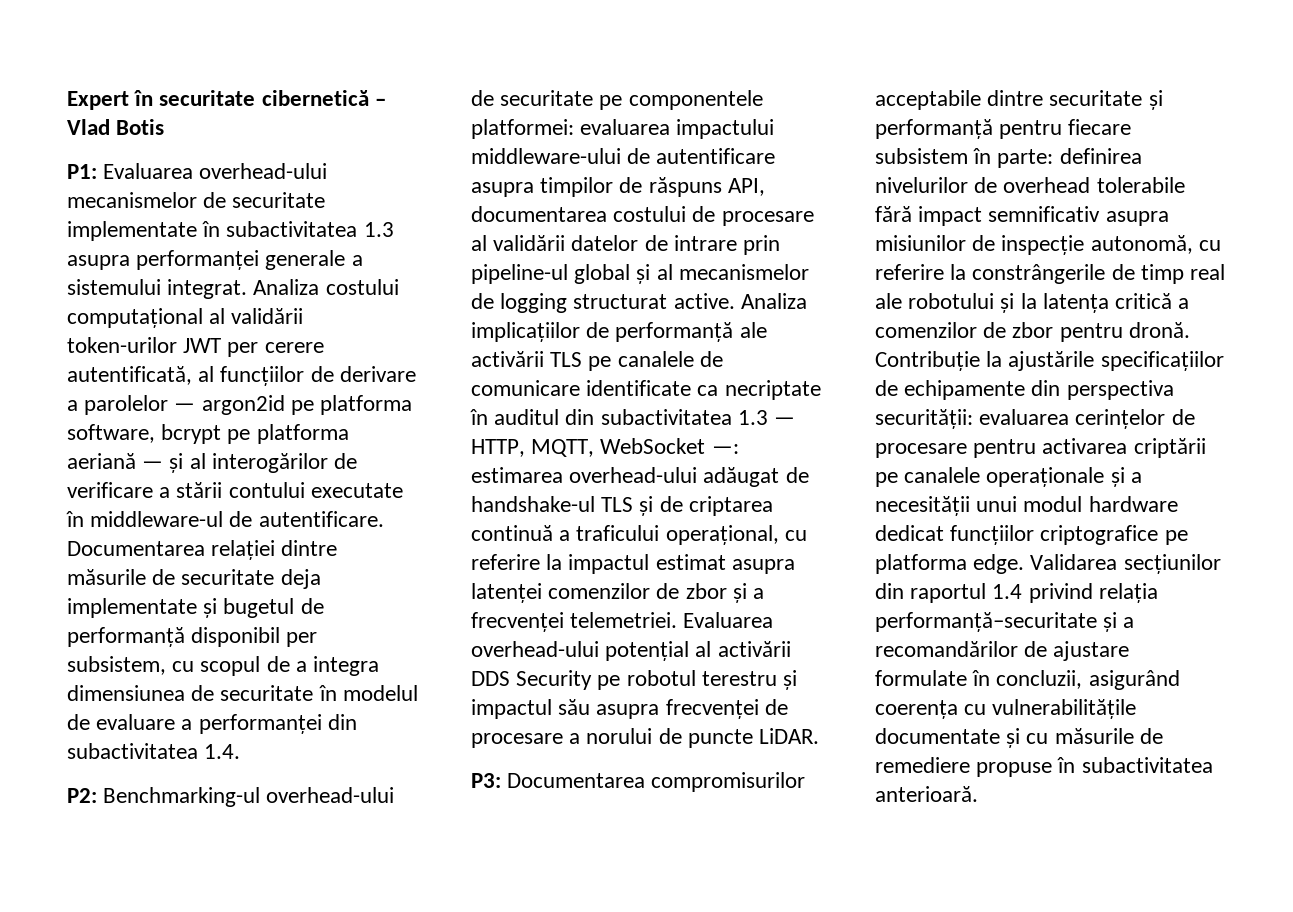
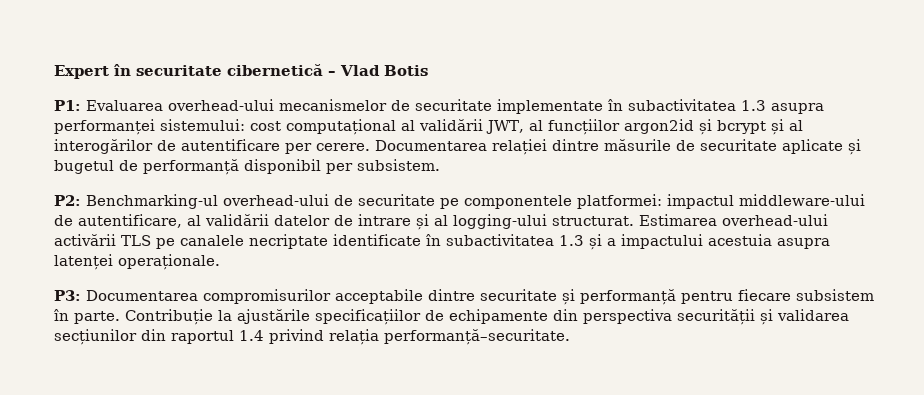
[265,250,363,270] [67,279,399,299] [67,308,304,328] [67,337,324,357] [67,366,416,386] [67,395,413,415] [67,424,349,444] [67,453,358,473] [67,482,403,498] [66,511,384,527] generale a sistemului integrat. Analiza costului computațional al validării token-urilor JWT per cerere autentificată, al funcțiilor de derivare a parolelor — argon2id pe platforma software, bcrypt pe platforma aeriană — și al interogărilor de verificare a stării contului executate în middleware-ul de autentificare. -> [160,119,803,135] [54,139,370,154] sistemului: cost computațional al validării JWT, al funcțiilor argon2id și bcrypt și al interogărilor de autentificare per cerere.
[280,569,321,589] [67,598,197,618] deja implementate -> [782,139,843,154] aplicate
[67,656,380,676] [67,685,418,701] [67,714,357,734] [67,743,241,759] subsistem, cu scopul de a integra dimensiunea de securitate în modelul de evaluare a performanței din subactivitatea 1.4. -> [357,159,440,171] subsistem.
[580,119,775,139] [471,148,776,164] [471,177,765,197] [471,206,814,226] evaluarea impactului middleware-ului de autentificare asupra timpilor de răspuns API, documentarea costului de procesare -> [667,194,865,209] [54,214,182,228] impactul middleware-ului de autentificare,
[743,235,781,255] [471,264,809,284] [471,293,807,313] [471,322,767,342] [471,351,723,371] [471,380,821,400] [470,409,796,425] [471,438,739,457] [471,467,809,487] [471,496,773,516] [471,525,807,545] [471,554,795,574] [471,583,765,603] [471,612,774,632] [471,641,791,661] [471,670,798,690] [471,699,788,719] [471,728,820,748] prin pipeline-ul global și al mecanismelor de logging structurat active. Analiza implicațiilor de performanță ale activării TLS pe canalele de comunicare identificate ca necriptate în auditul din subactivitatea 1.3 — HTTP, MQTT, WebSocket —: estimarea overhead-ului adăugat de handshake-ul TLS și de criptarea continuă a traficului operațional, cu referire la impactul estimat asupra latenței comenzilor de zbor și a frecvenței telemetriei. Evaluarea overhead-ului potențial al activării DDS Security pe robotul terestru și impactul său asupra frecvenței de procesare a norului de puncte LiDAR. -> [416,214,828,230] [54,234,830,250] [54,254,220,270] și al logging-ului structurat. Estimarea overhead-ului activării TLS pe canalele necriptate identificate în subactivitatea 1.3 și a impactului acestuia asupra latenței operaționale.
[997,148,1142,168] [875,177,1185,193] [875,206,1169,226] [875,235,1221,255] [875,264,1226,284] [875,293,1190,313] [875,322,1190,342] parte: definirea nivelurilor de overhead tolerabile fără impact semnificativ asupra misiunilor de inspecție autonomă, cu referire la constrângerile de timp real ale robotului și la latența critică a comenzilor de zbor pentru dronă. -> [74,311,120,324] parte.
[875,409,1195,429] [875,438,1206,458] [875,467,1142,487] [875,496,1178,516] [875,525,1188,545] [875,554,1118,574] securității: evaluarea cerințelor de procesare pentru activarea criptării pe canalele operaționale și a necesității unui modul hardware dedicat funcțiilor criptografice pe platforma edge. Validarea -> [677,309,849,325] securității și validarea
[875,612,1135,632] [875,641,1130,661] [875,670,1180,690] [875,699,1137,719] [875,728,1163,748] [875,757,1213,777] [875,786,978,802] performanță–securitate și a recomandărilor de ajustare formulate în concluzii, asigurând coerența cu vulnerabilitățile documentate și cu măsurile de remediere propuse în subactivitatea anterioară. -> [384,329,570,345] performanță–securitate.

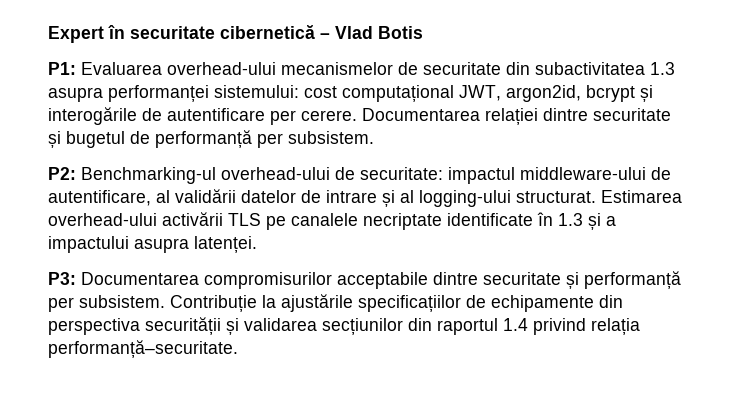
[497,99,623,114] implementate în -> [506,62,530,75] din
[401,119,803,135] [54,139,153,154] al validării JWT, al funcțiilor argon2id și bcrypt și al interogărilor -> [459,85,653,102] [48,107,137,125] JWT, argon2id, bcrypt și interogările
[604,139,843,154] măsurile de securitate aplicate -> [593,108,671,121] securitate
[244,159,321,174] disponibil -> (252, 139) none
[358,194,662,209] securitate pe componentele platformei: -> [360,167,443,180] securitate:
[446,234,554,246] subactivitatea -> (553, 219) none
[708,234,830,249] [54,254,220,270] acestuia asupra latenței operaționale. -> [134,236,257,253] asupra latenței.
[681,289,874,304] [54,309,120,324] pentru fiecare subsistem în parte. -> [48,295,165,312] per subsistem.

